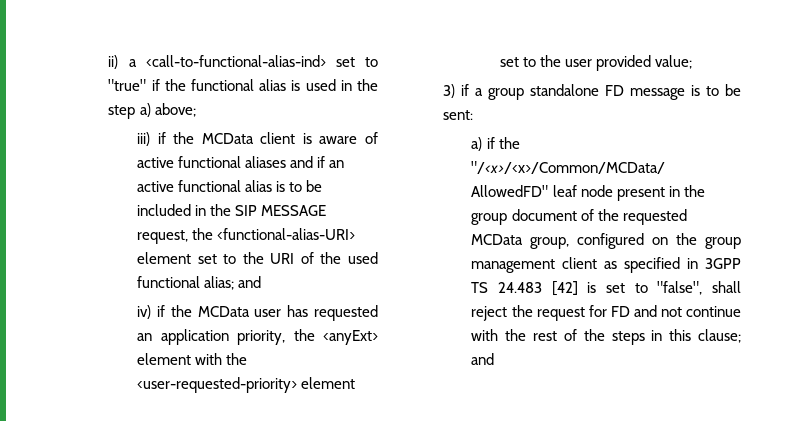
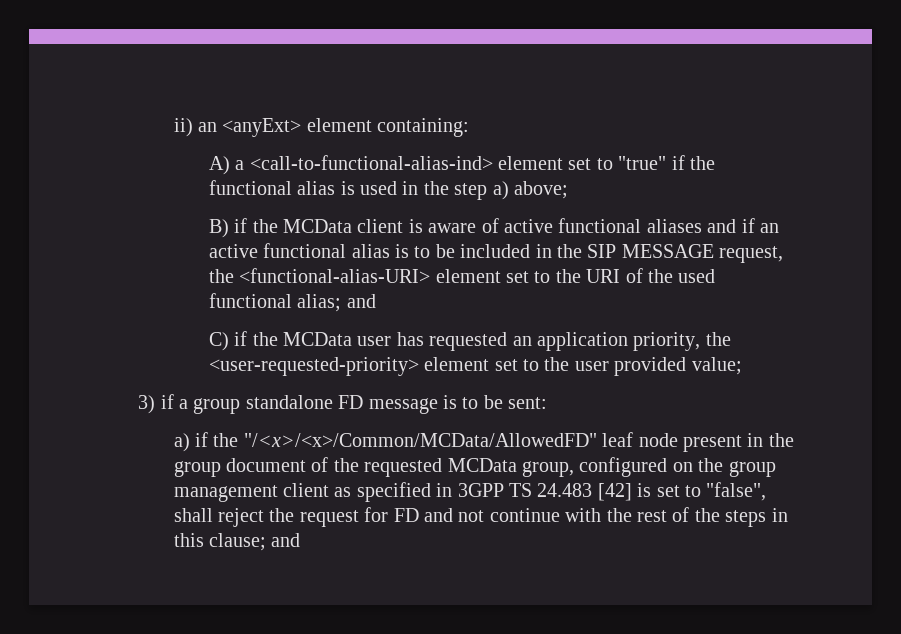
(119, 62) none -> [197,118,470,137] [208,156,230,175] an <anyExt> element containing: // A)
(326, 61) none -> [497,156,563,170] element
[137,132,151,146] iii) -> [208,219,229,238] B)
[137,305,152,319] iv) -> [208,332,229,351] C)
[323,330,378,345] [137,353,248,365] <anyExt> element with the -> (731, 339) none

